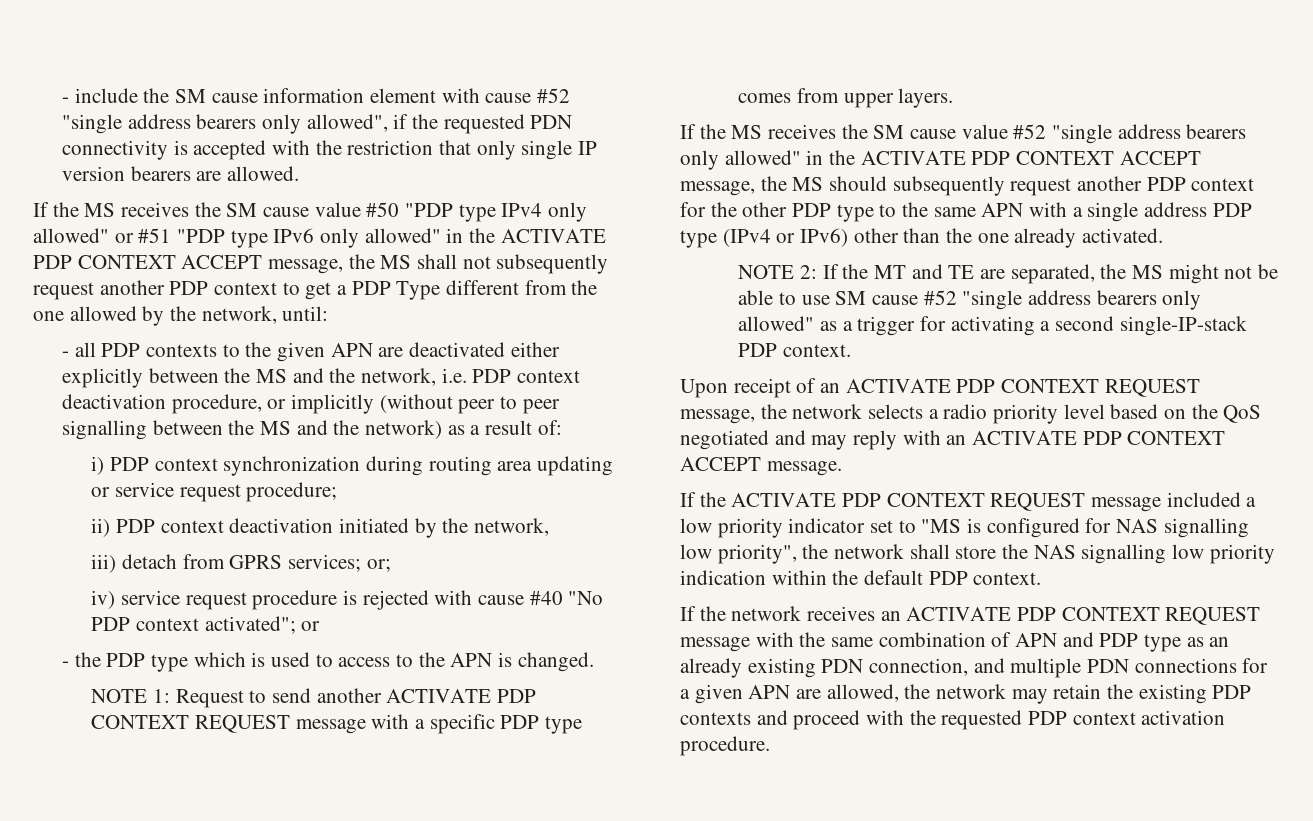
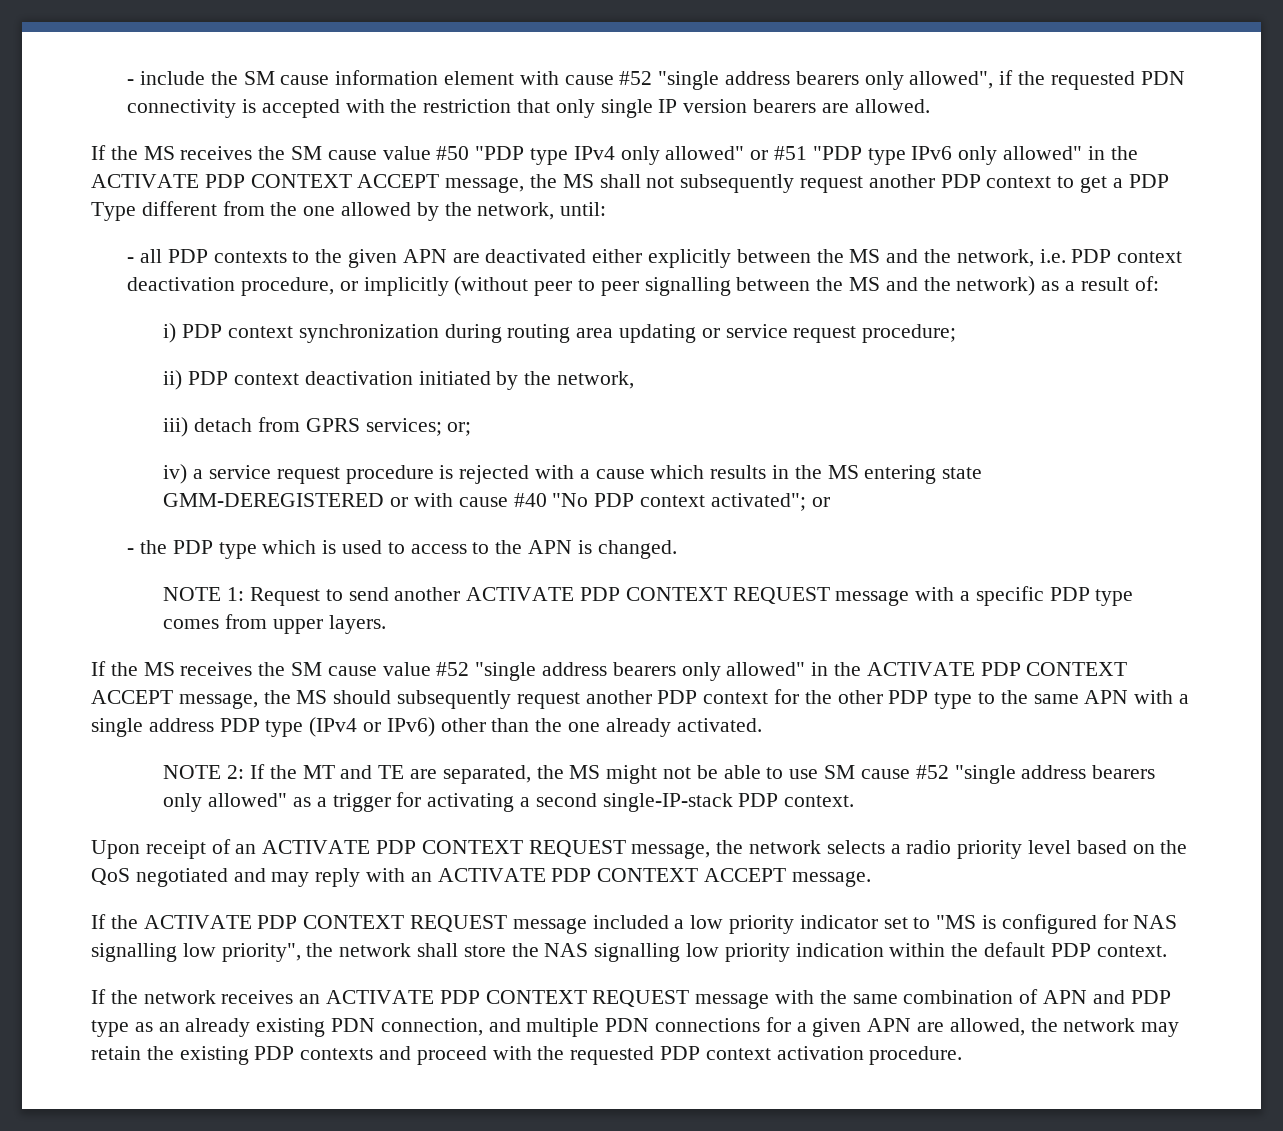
(116, 599) none -> [193,469,204,479] a
(473, 597) none -> [579,465,983,484] [163,493,454,507] a cause which results in the MS entering state GMM-DEREGISTERED or with

